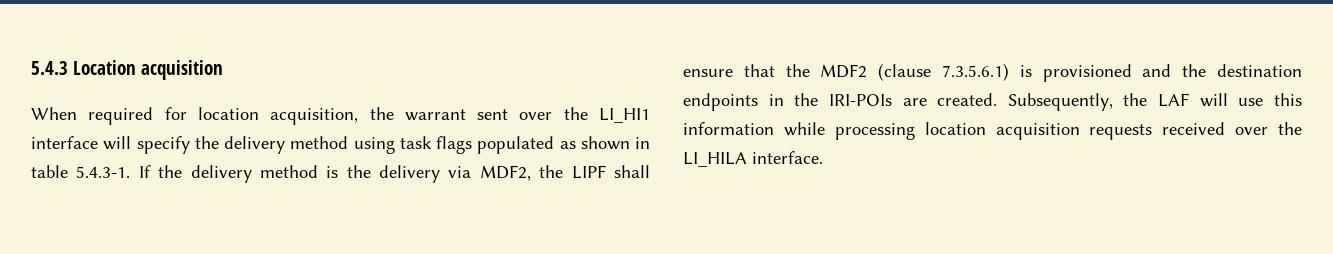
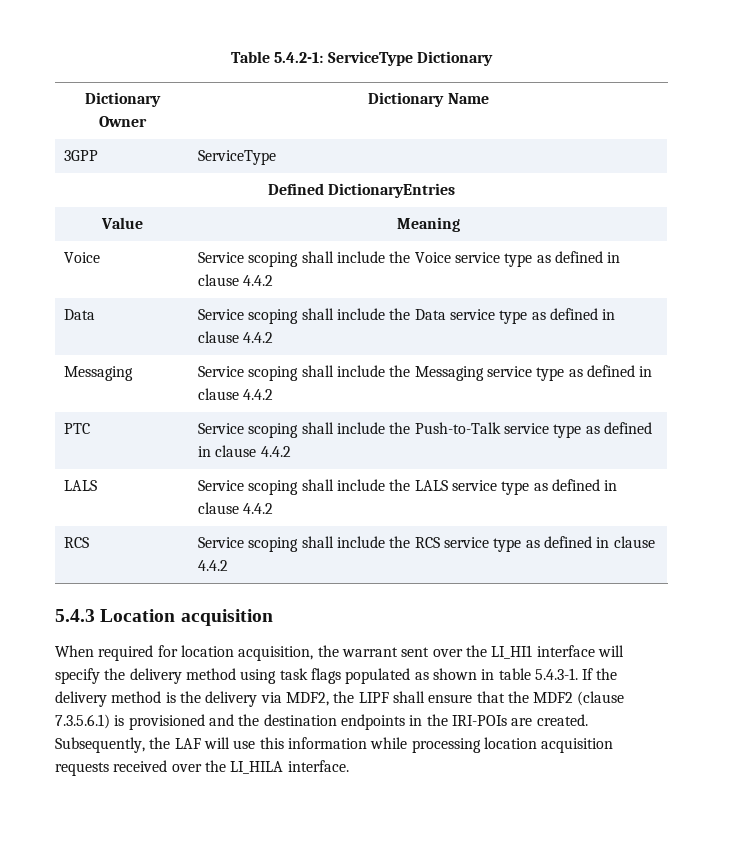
(31, 68) none -> [231,51,493,66] [85,92,161,107] [99,116,147,127] [368,92,489,107] [64,150,99,161] [198,150,277,165] [267,183,456,198] [101,217,143,229] [397,217,460,232] [64,252,101,263] [198,251,621,267] [198,274,274,286] [64,309,96,320] [198,308,616,324] [198,331,274,343] [64,366,134,381] [198,365,653,381] [198,388,274,400] [64,423,91,434] [198,422,653,438] [198,445,291,457] [64,480,98,491] [198,479,618,495] [198,502,274,514] [64,537,90,548] [198,536,655,552] [198,560,229,571] Table 5.4.2-1: ServiceType Dictionary // Dictionary Owner | Dictionary Name // 3GPP | ServiceType // Defined DictionaryEntries // Value | Meaning // Voice | Service scoping shall include the Voice service type as defined in clause 4.4.2 // Data | Service scoping shall include the Data service type as defined in clause 4.4.2 // Messaging | Service scoping shall include the Messaging service type as defined in clause 4.4.2 // PTC | Service scoping shall include the Push-to-Talk service type as defined in clause 4.4.2 // LALS | Service scoping shall include the LALS service type as defined in clause 4.4.2 // RCS | Service scoping shall include the RCS service type as defined in clause 4.4.2 //

